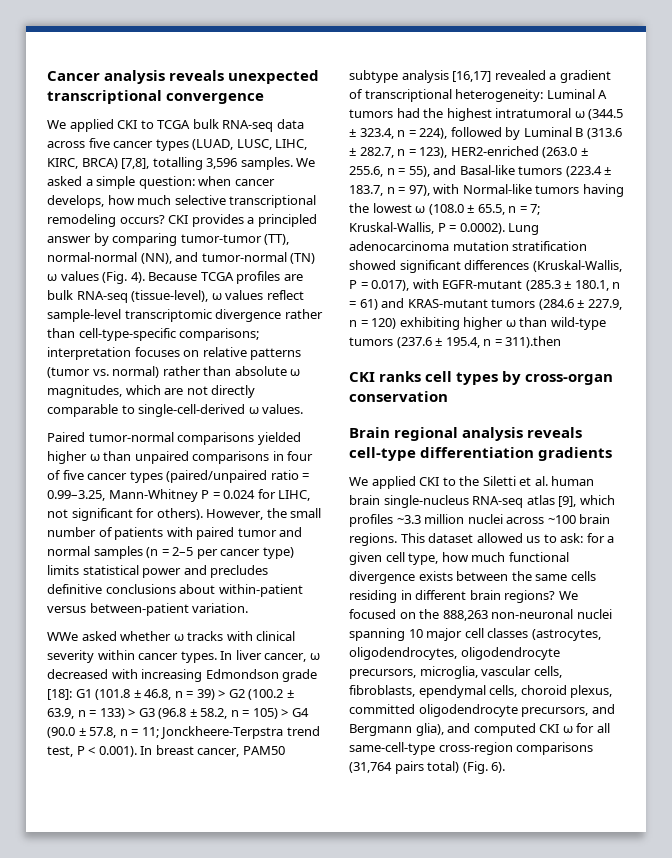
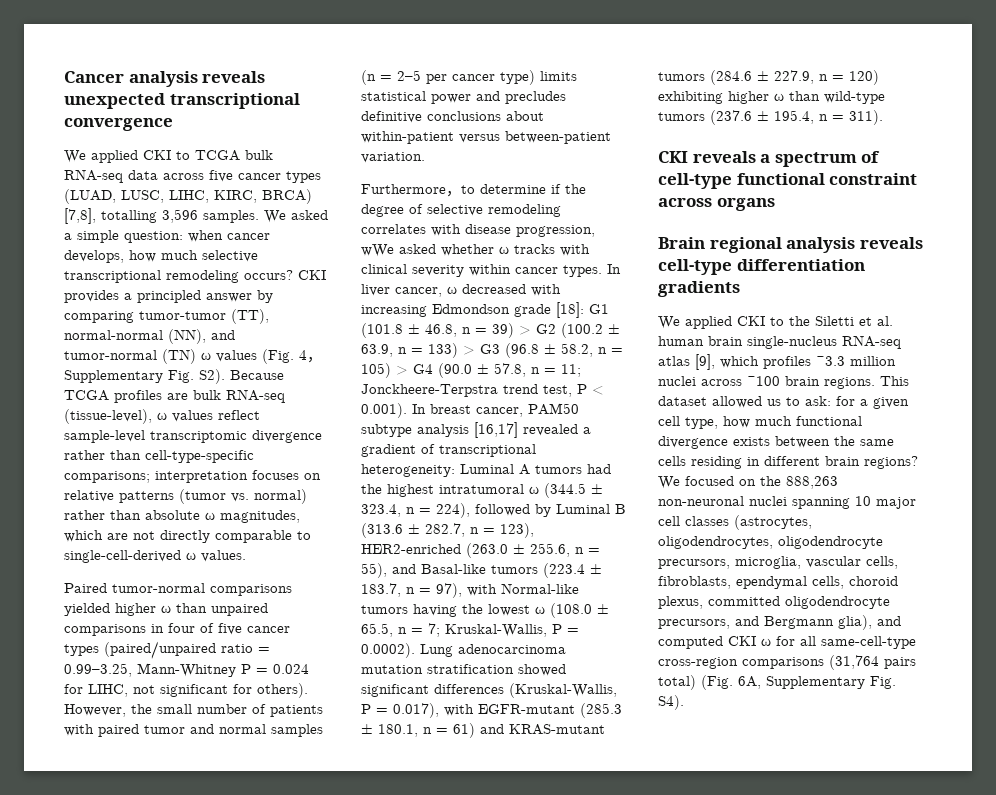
[130,272,145,283] 4). -> [299,350,322,363] [64,369,225,384] 4，Supplementary Fig. S2).
[47,632,78,641] WWe -> [361,184,586,197] [361,204,561,217] [361,224,595,237] [361,244,394,257] Furthermore，to determine if the degree of selective remodeling correlates with disease progression, wWe
[505,336,562,348] [349,371,614,385] [349,391,448,402] 311).then // CKI ranks cell types by cross-organ conservation -> [849,110,883,125] [658,151,881,167] [658,173,918,189] [658,198,775,211] 311). // CKI reveals a spectrum of cell-type functional constraint across organs
[491,762,506,773] 6). -> [738,676,896,689] [658,695,684,710] 6A, Supplementary Fig. S4).

